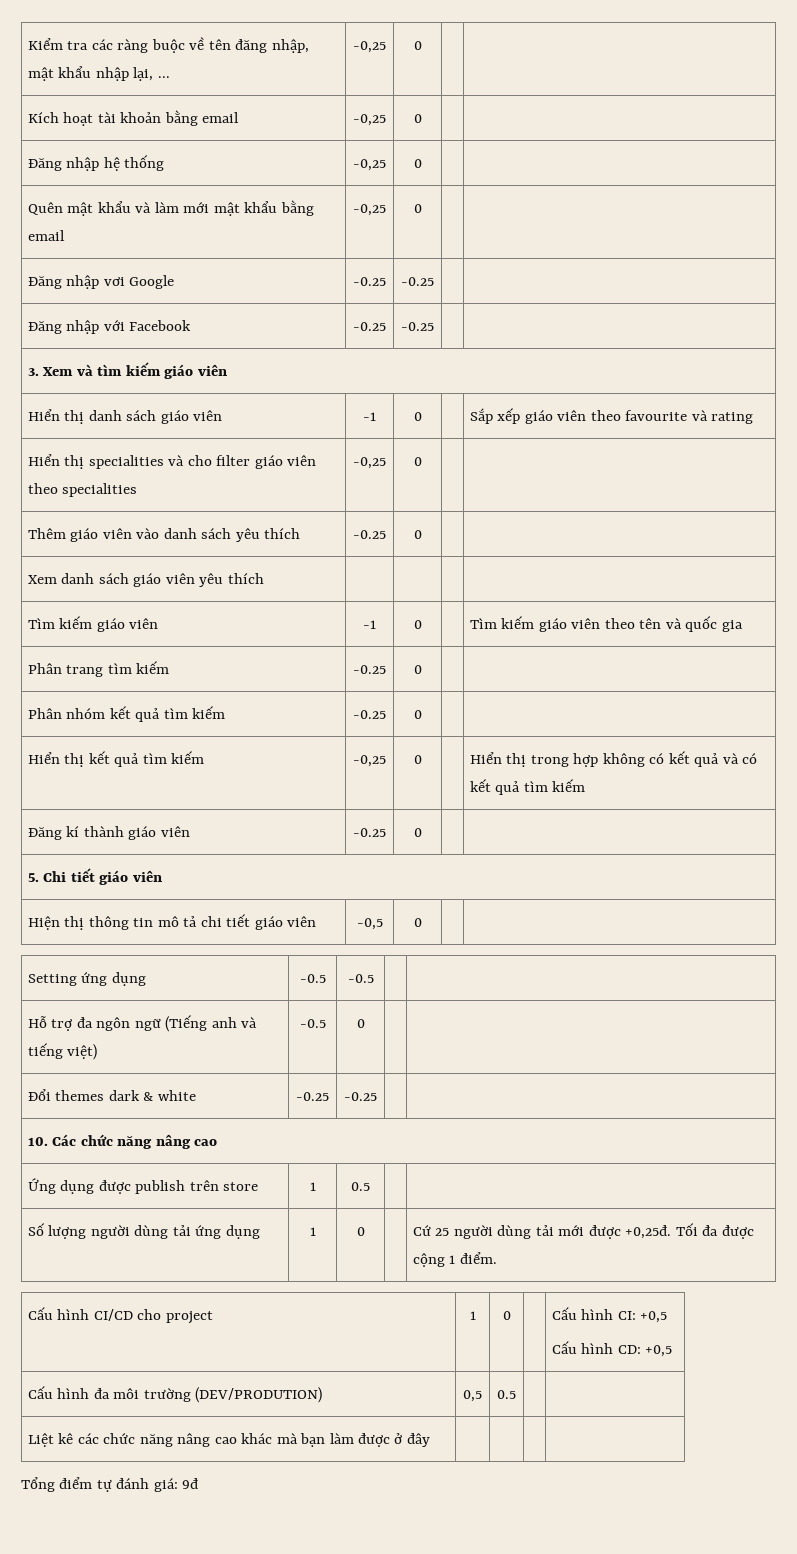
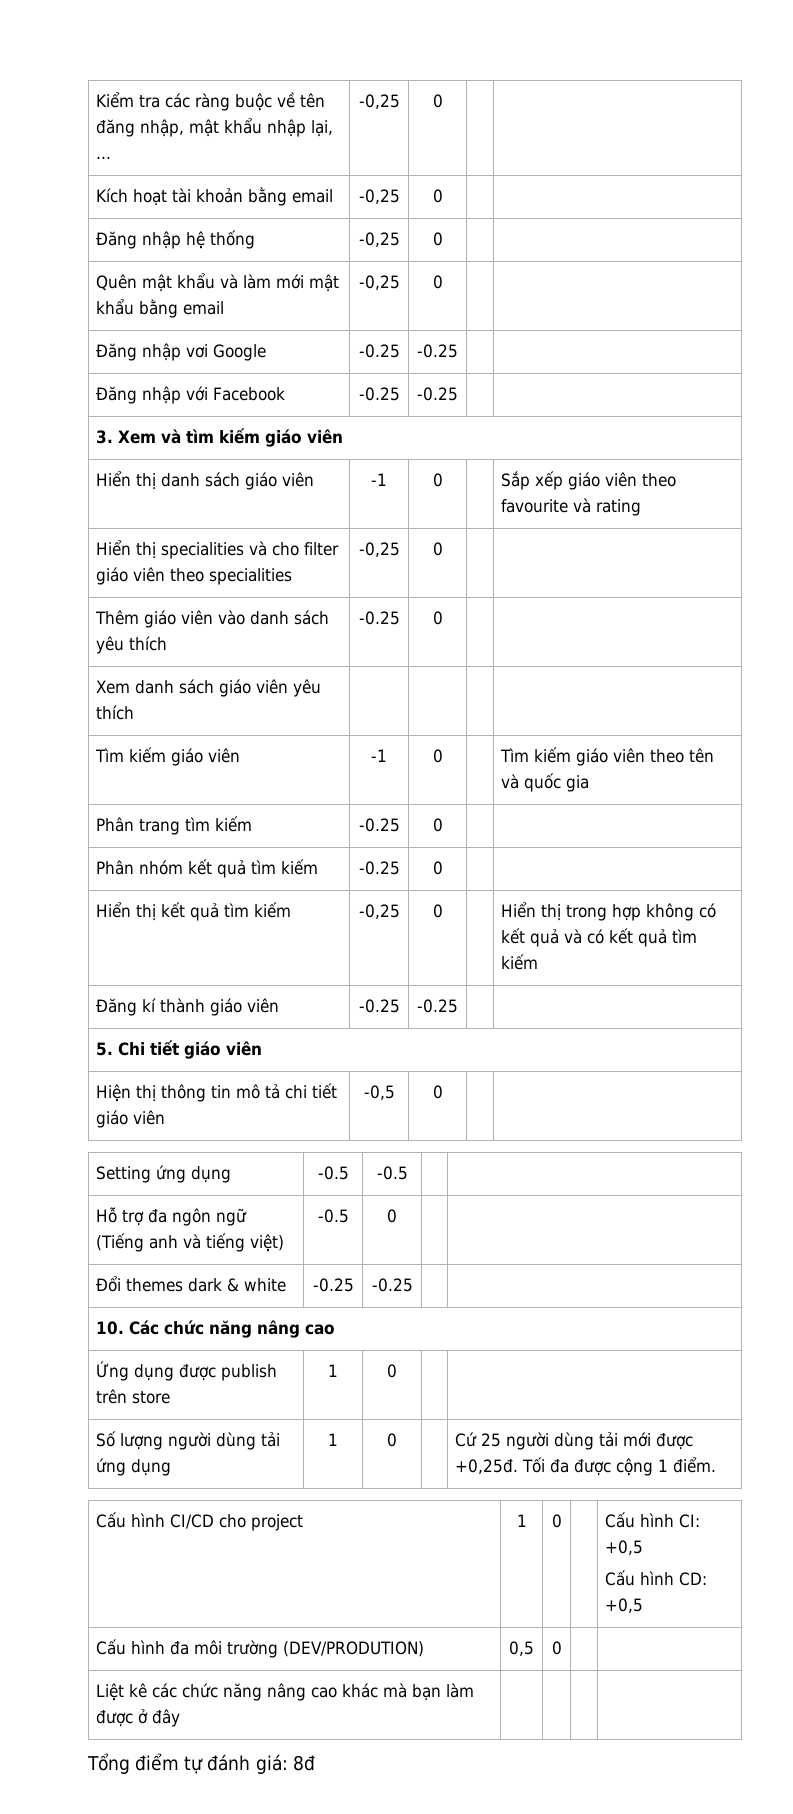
[413,828,422,837] 0 -> [417,999,458,1013] -0.25
[351,1182,370,1191] 0.5 -> [387,1364,397,1378] 0
[497,1390,516,1399] 0.5 -> [551,1641,562,1655] 0
[182,1478,199,1489] 9đ -> [292,1755,315,1771] 8đ

